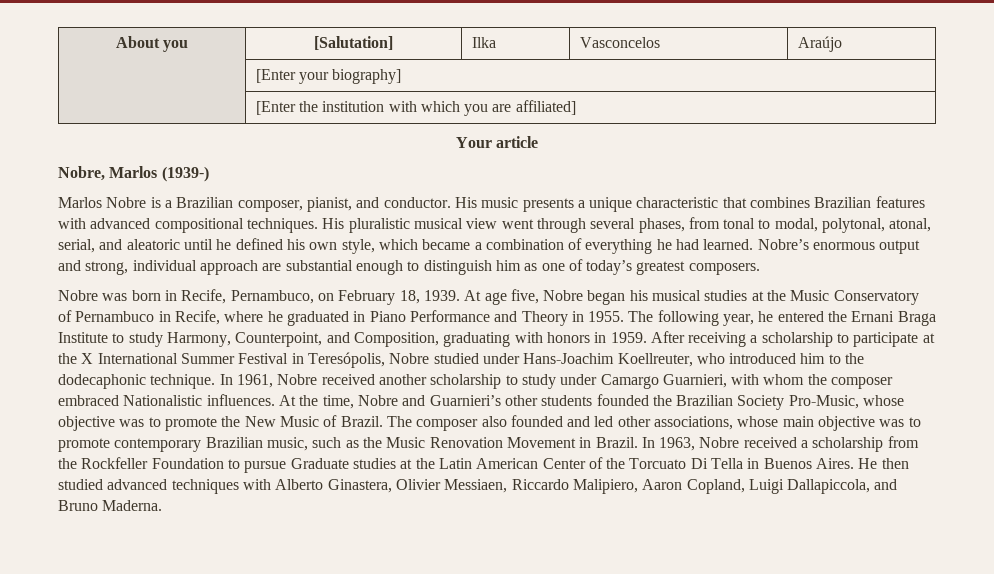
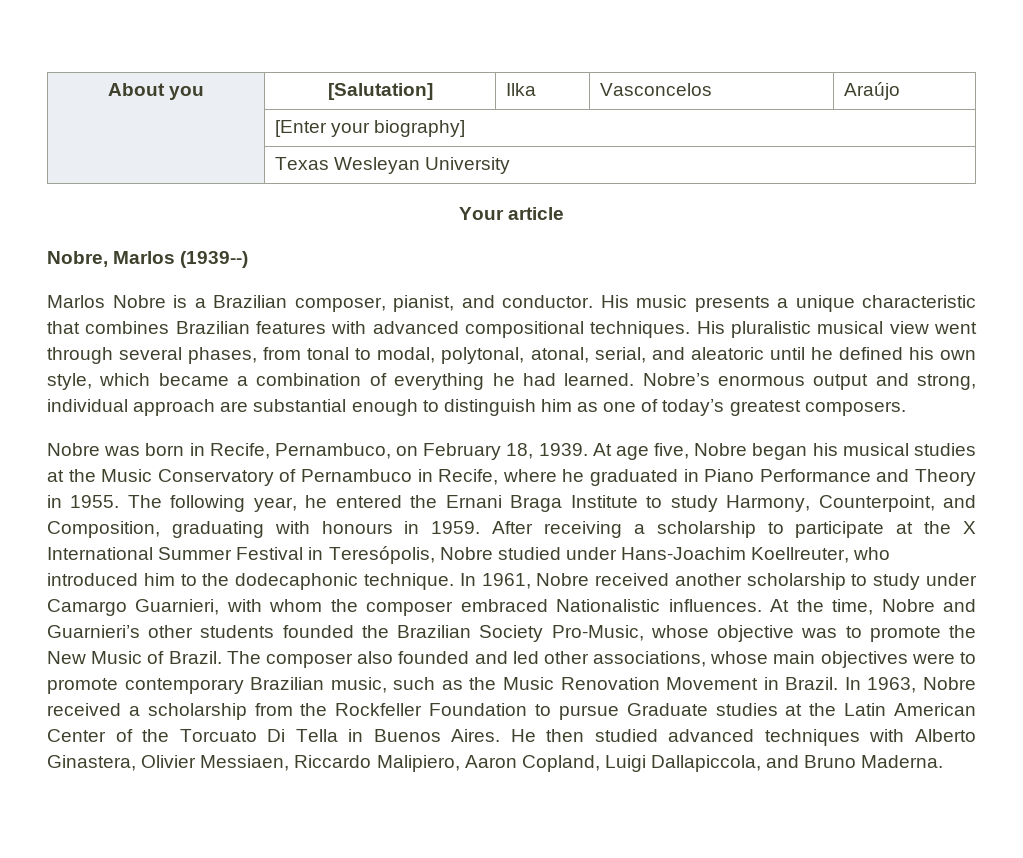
[255,100,576,116] [Enter the institution with which you are affiliated] -> [274,157,510,174] Texas Wesleyan University
[161,166,209,182] (1939-) -> [180,251,249,268] (1939--)
[546,332,590,343] honors -> [321,521,393,534] honours
[818,416,905,431] objective was -> [820,651,955,668] objectives were

